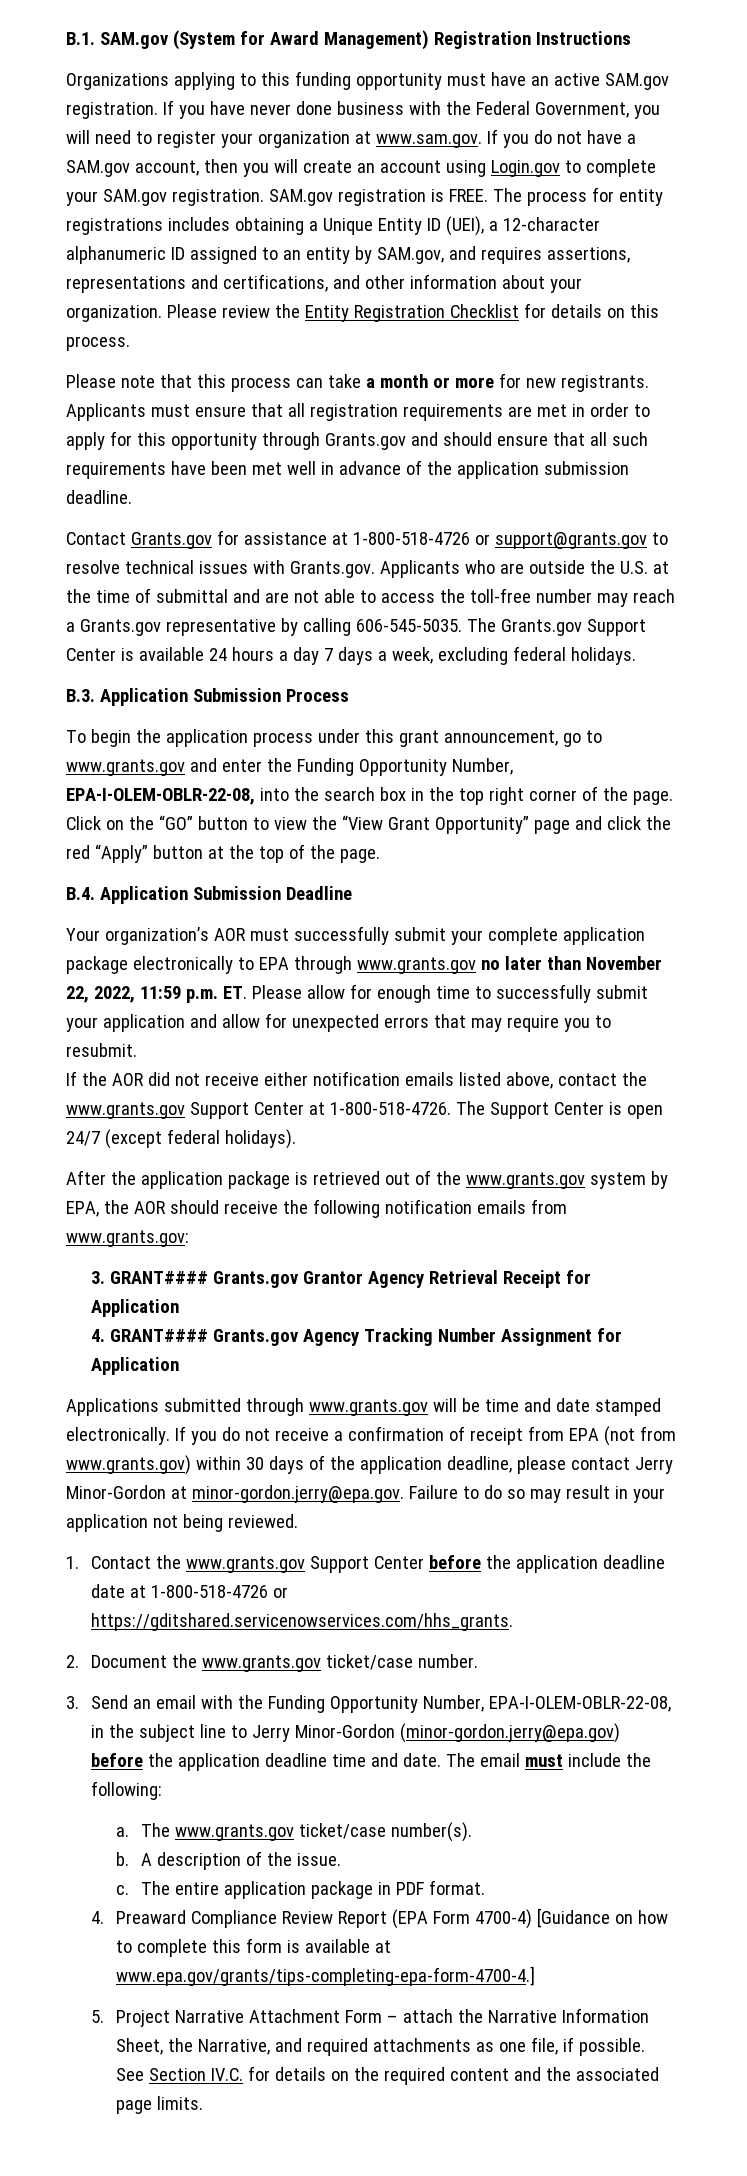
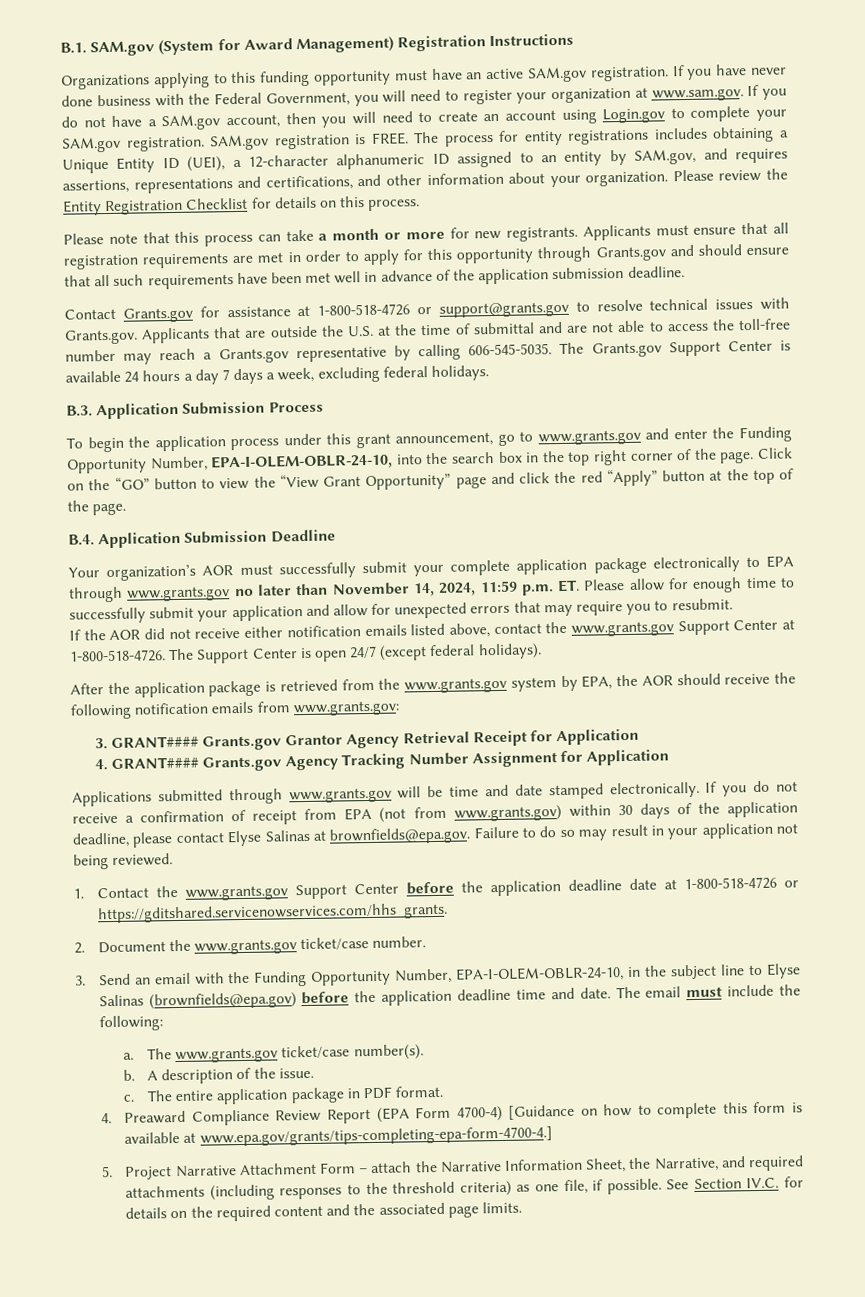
(298, 166) none -> [381,111,433,123] need to
[464,560,495,574] who -> [213,326,242,339] that
[66,788,255,805] EPA-I-OLEM-OBLR-22-08, -> [210,453,394,471] EPA-I-OLEM-OBLR-24-10,
[66,986,135,1003] 22, 2022, -> [412,582,477,597] 14, 2024,
[384,1170,431,1185] out of -> [341,678,375,691] from
[634,1457,673,1474] [66,1485,404,1503] Jerry Minor-Gordon at minor-gordon.jerry@epa.gov. -> [227,827,472,847] Elyse Salinas at brownfields@epa.gov.
[489,1696,672,1712] EPA-I-OLEM-OBLR-22-08, -> [455,966,625,983] EPA-I-OLEM-OBLR-24-10,
[252,1723,621,1743] Jerry Minor-Gordon (minor-gordon.jerry@epa.gov) -> [765,963,801,979] [98,992,297,1010] Elyse Salinas (brownfields@epa.gov)
(472, 2045) none -> [209,1180,512,1201] (including responses to the threshold criteria)

